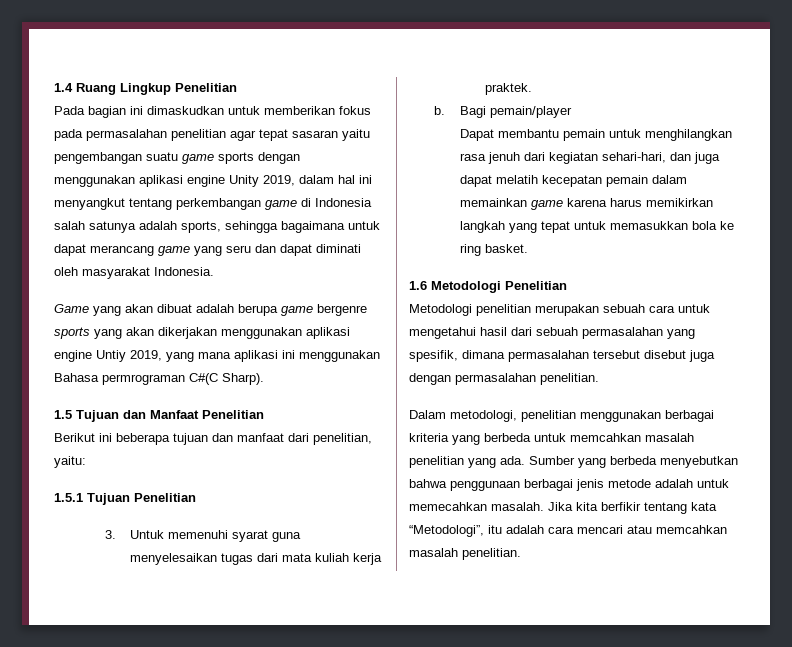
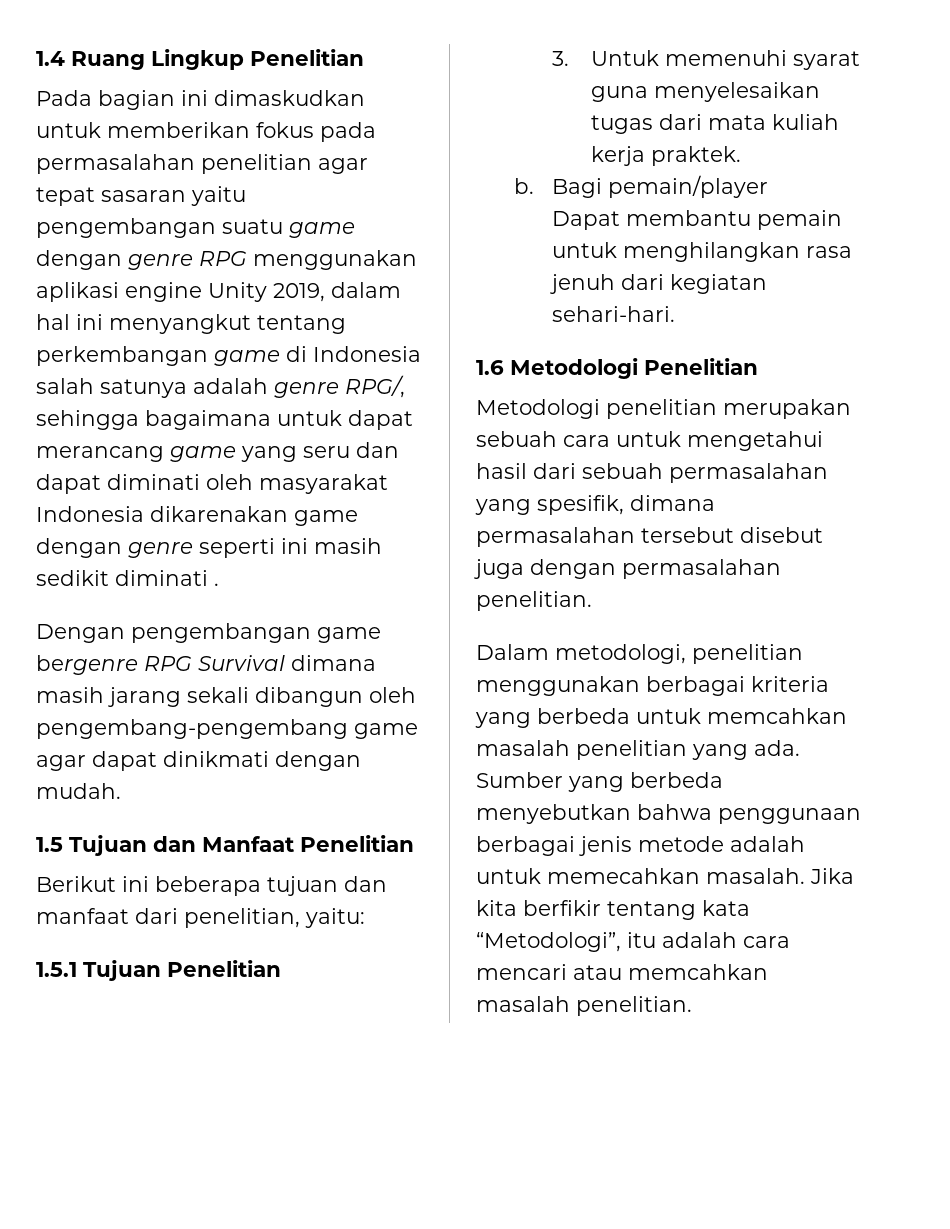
[218,152,300,164] sports dengan -> [36,250,247,270] dengan genre RPG
[181,221,221,233] sports, -> [274,375,405,398] genre RPG/,
[154,267,214,276] [54,304,367,316] [54,327,350,339] [54,350,380,362] [54,373,264,385] Indonesia. // Game yang akan dibuat adalah berupa game bergenre sports yang akan dikerjakan menggunakan aplikasi engine Untiy 2019, yang mana aplikasi ini menggunakan Bahasa permrograman C#(C Sharp). -> [36,506,358,526] [36,538,382,558] [36,570,219,586] [36,623,381,643] [36,655,376,675] [36,687,416,707] [36,719,418,739] [36,751,361,771] [36,783,121,799] Indonesia dikarenakan game dengan genre seperti ini masih sedikit diminati . // Dengan pengembangan game bergenre RPG Survival dimana masih jarang sekali dibangun oleh pengembang-pengembang game agar dapat dinikmati dengan mudah.
[601,152,720,164] [459,175,687,187] [459,198,713,210] [459,221,734,233] [459,244,528,256] sehari-hari, dan juga dapat melatih kecepatan pemain dalam memainkan game karena harus memikirkan langkah yang tepat untuk memasukkan bola ke ring basket. -> [552,306,676,322] sehari-hari.

